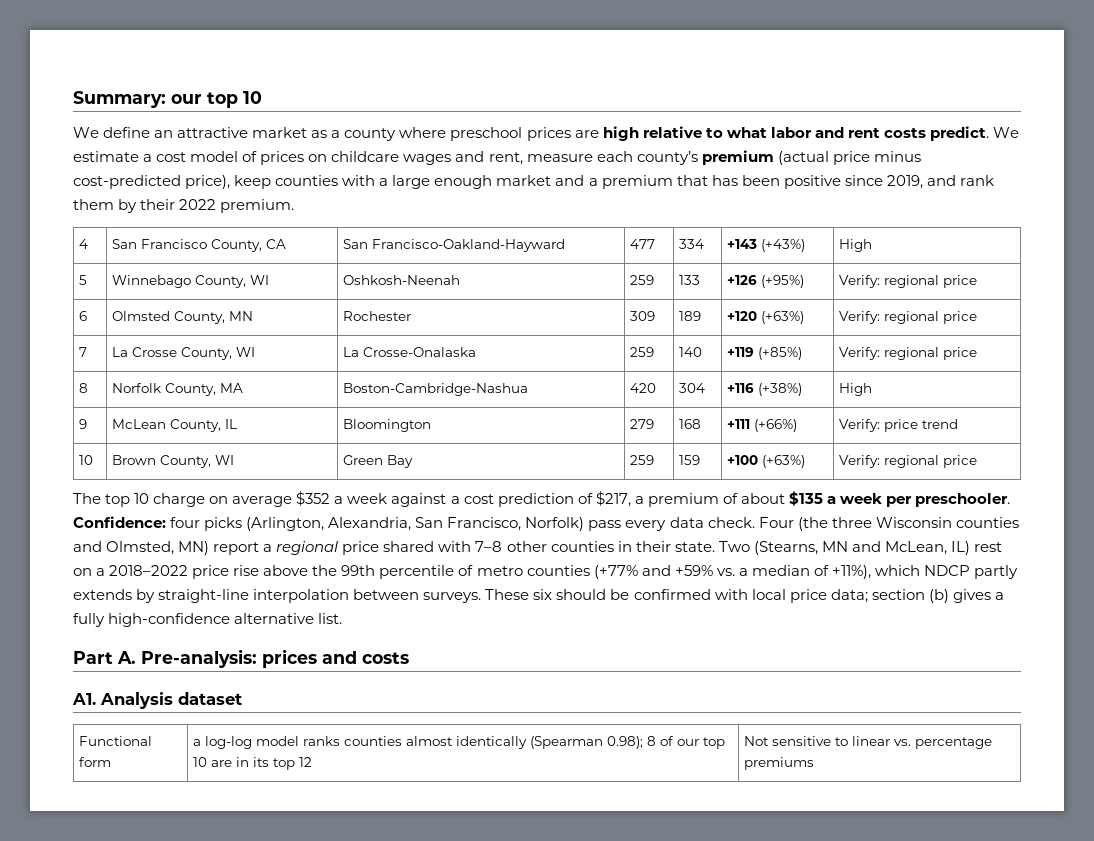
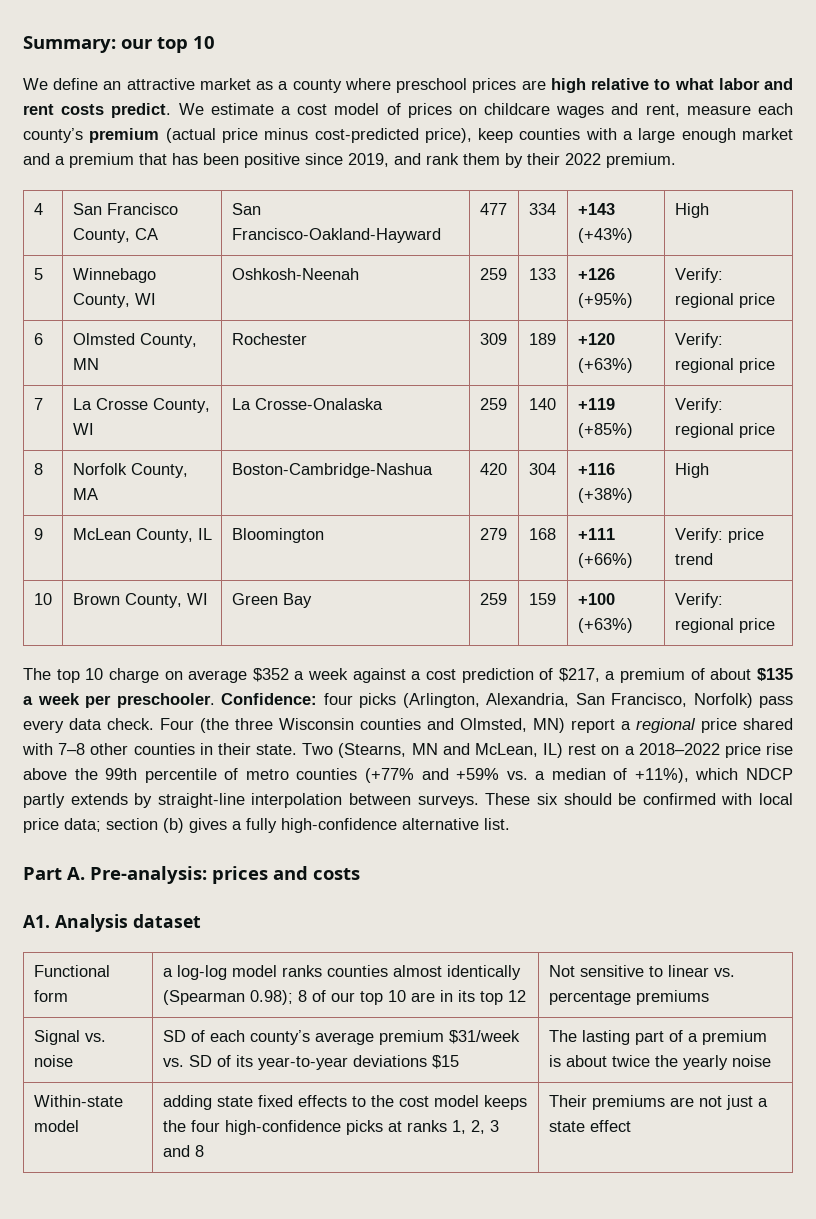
(815, 763) none -> [33,1030,106,1045] [33,1055,73,1067] [162,1030,520,1045] [162,1055,459,1070] [548,1030,767,1045] [548,1055,771,1070] [33,1095,123,1107] [33,1120,79,1132] [162,1095,527,1110] [162,1120,499,1135] [162,1145,204,1157] [548,1095,768,1110] [548,1120,631,1132] // Signal vs. noise | SD of each county’s average premium $31/week vs. SD of its year-to-year deviations $15 | The lasting part of a premium is about twice the yearly noise // Within-state model | adding state fixed effects to the cost model keeps the four high-confidence picks at ranks 1, 2, 3 and 8 | Their premiums are not just a state effect

